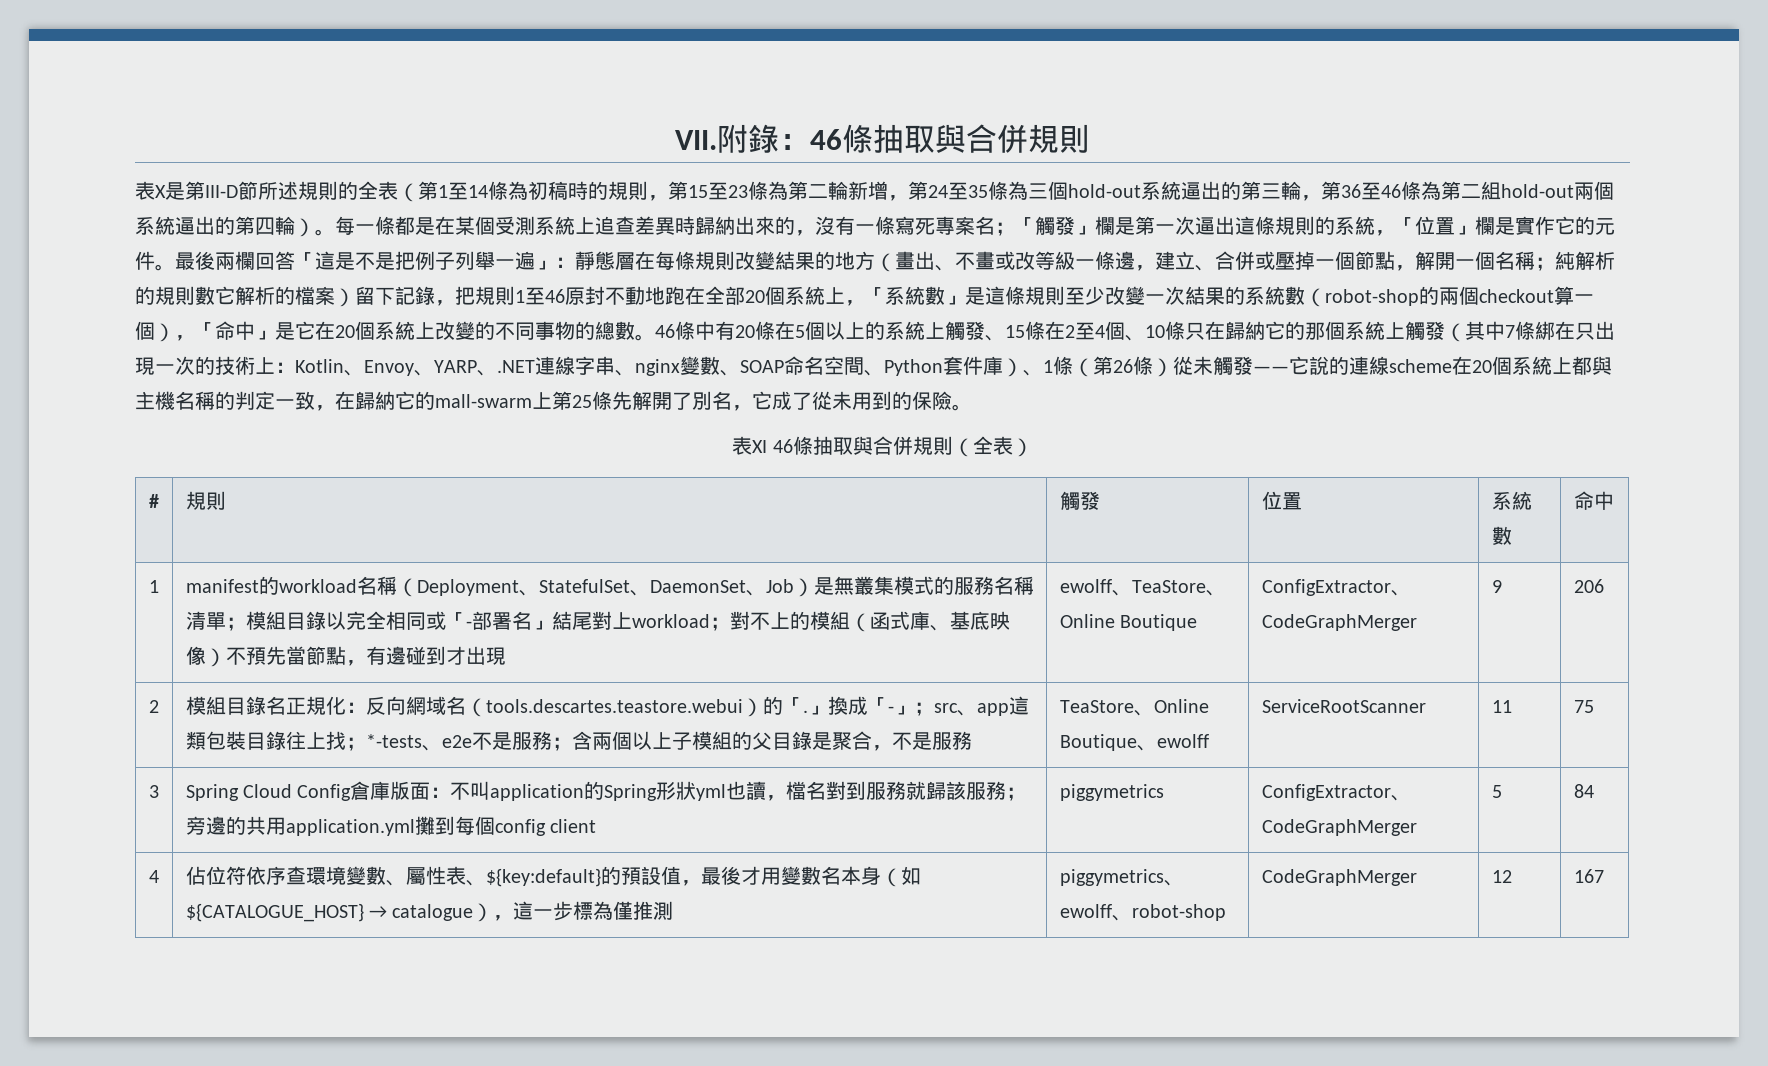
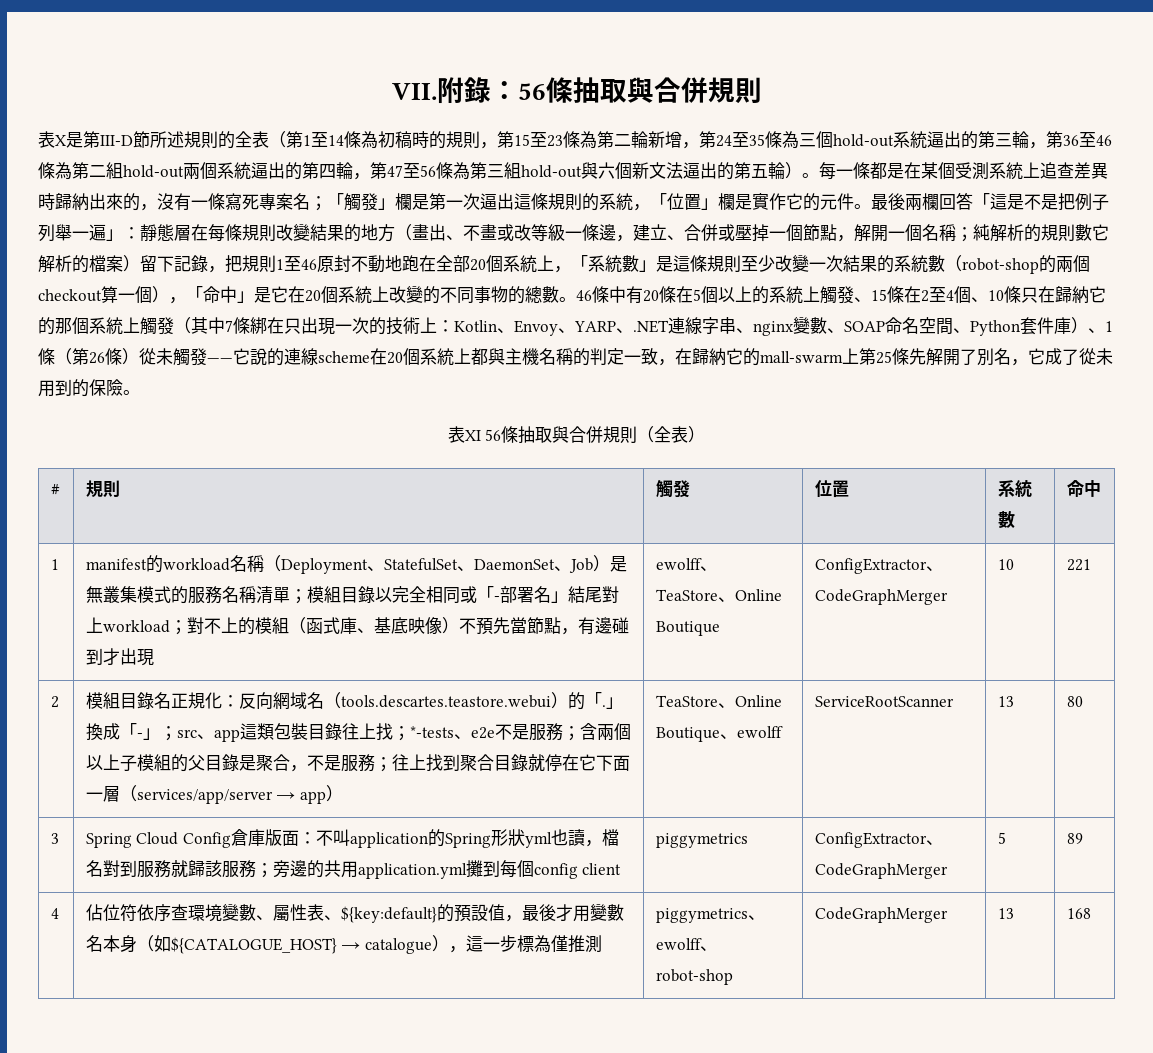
[810,129,842,150] 46 -> [517,83,546,100] 56
(295, 225) none -> [353,162,785,180] ，第47至56條為第三組hold-out與六個新文法逼出的第五輪
[772,439,793,453] 46 -> [485,429,502,441] 56
[1491,580,1502,593] [1573,579,1604,593] 9 | 206 -> [997,559,1014,570] [1066,559,1091,571] 10 | 221
(972, 740) none -> [374,754,630,772] [85,785,343,804] ；往上找到聚合目錄就停在它下面一層（services/app/server → app）
[1491,700,1512,713] [1573,700,1594,713] 11 | 75 -> [997,696,1014,707] [1066,696,1083,707] 13 | 80
[1573,784,1594,798] 84 -> [1066,833,1083,844] 89
[1491,870,1512,883] [1573,869,1604,883] 12 | 167 -> [997,908,1014,919] [1066,908,1091,919] 13 | 168

